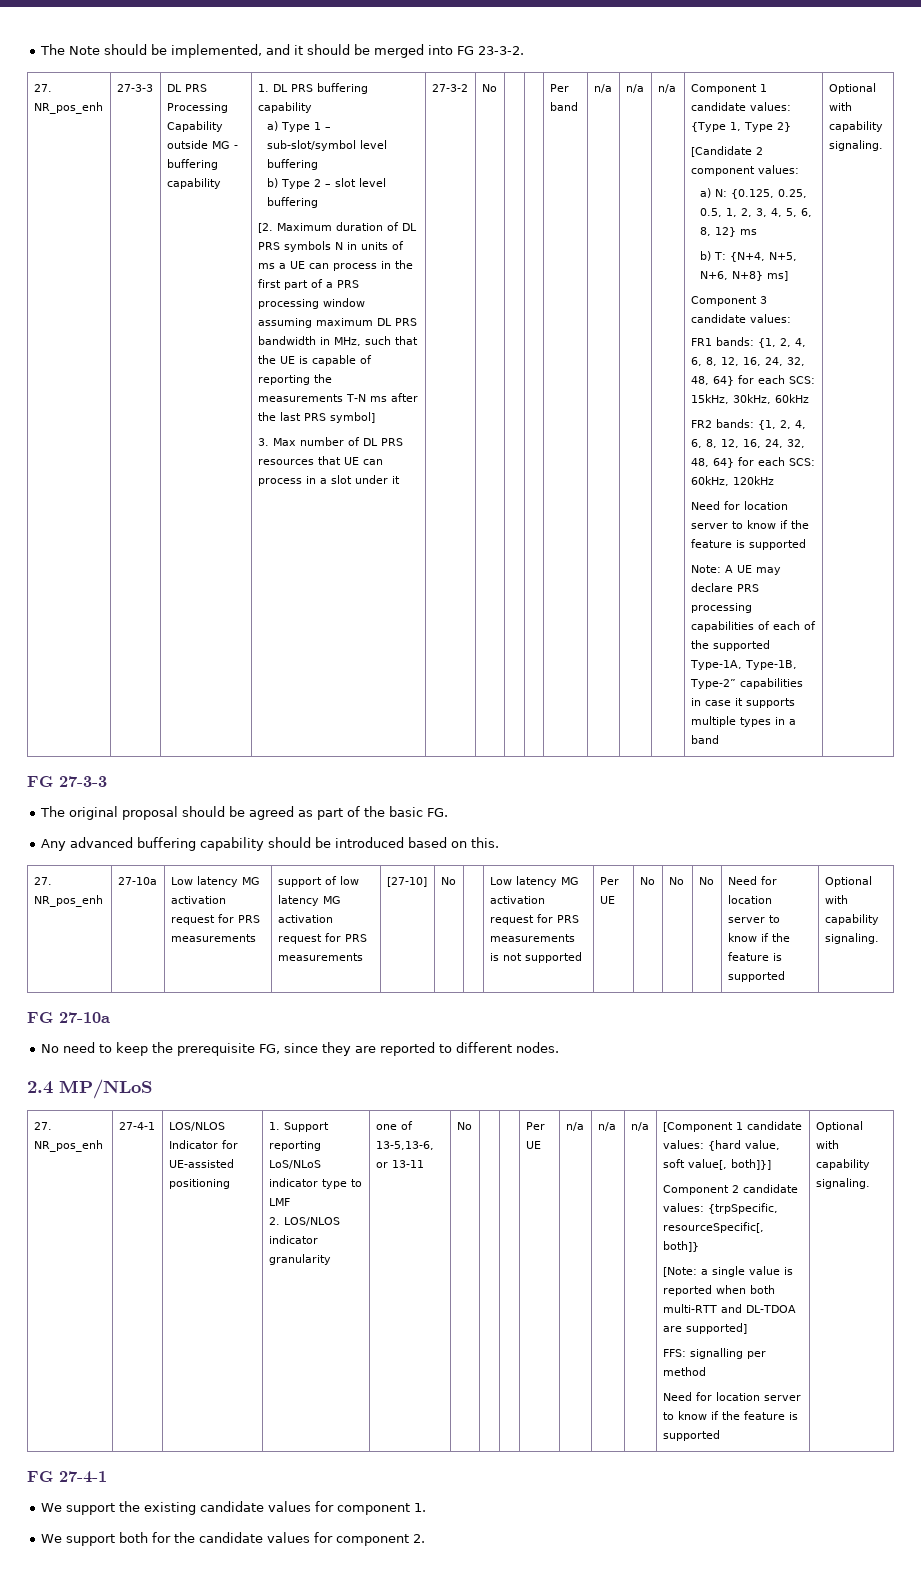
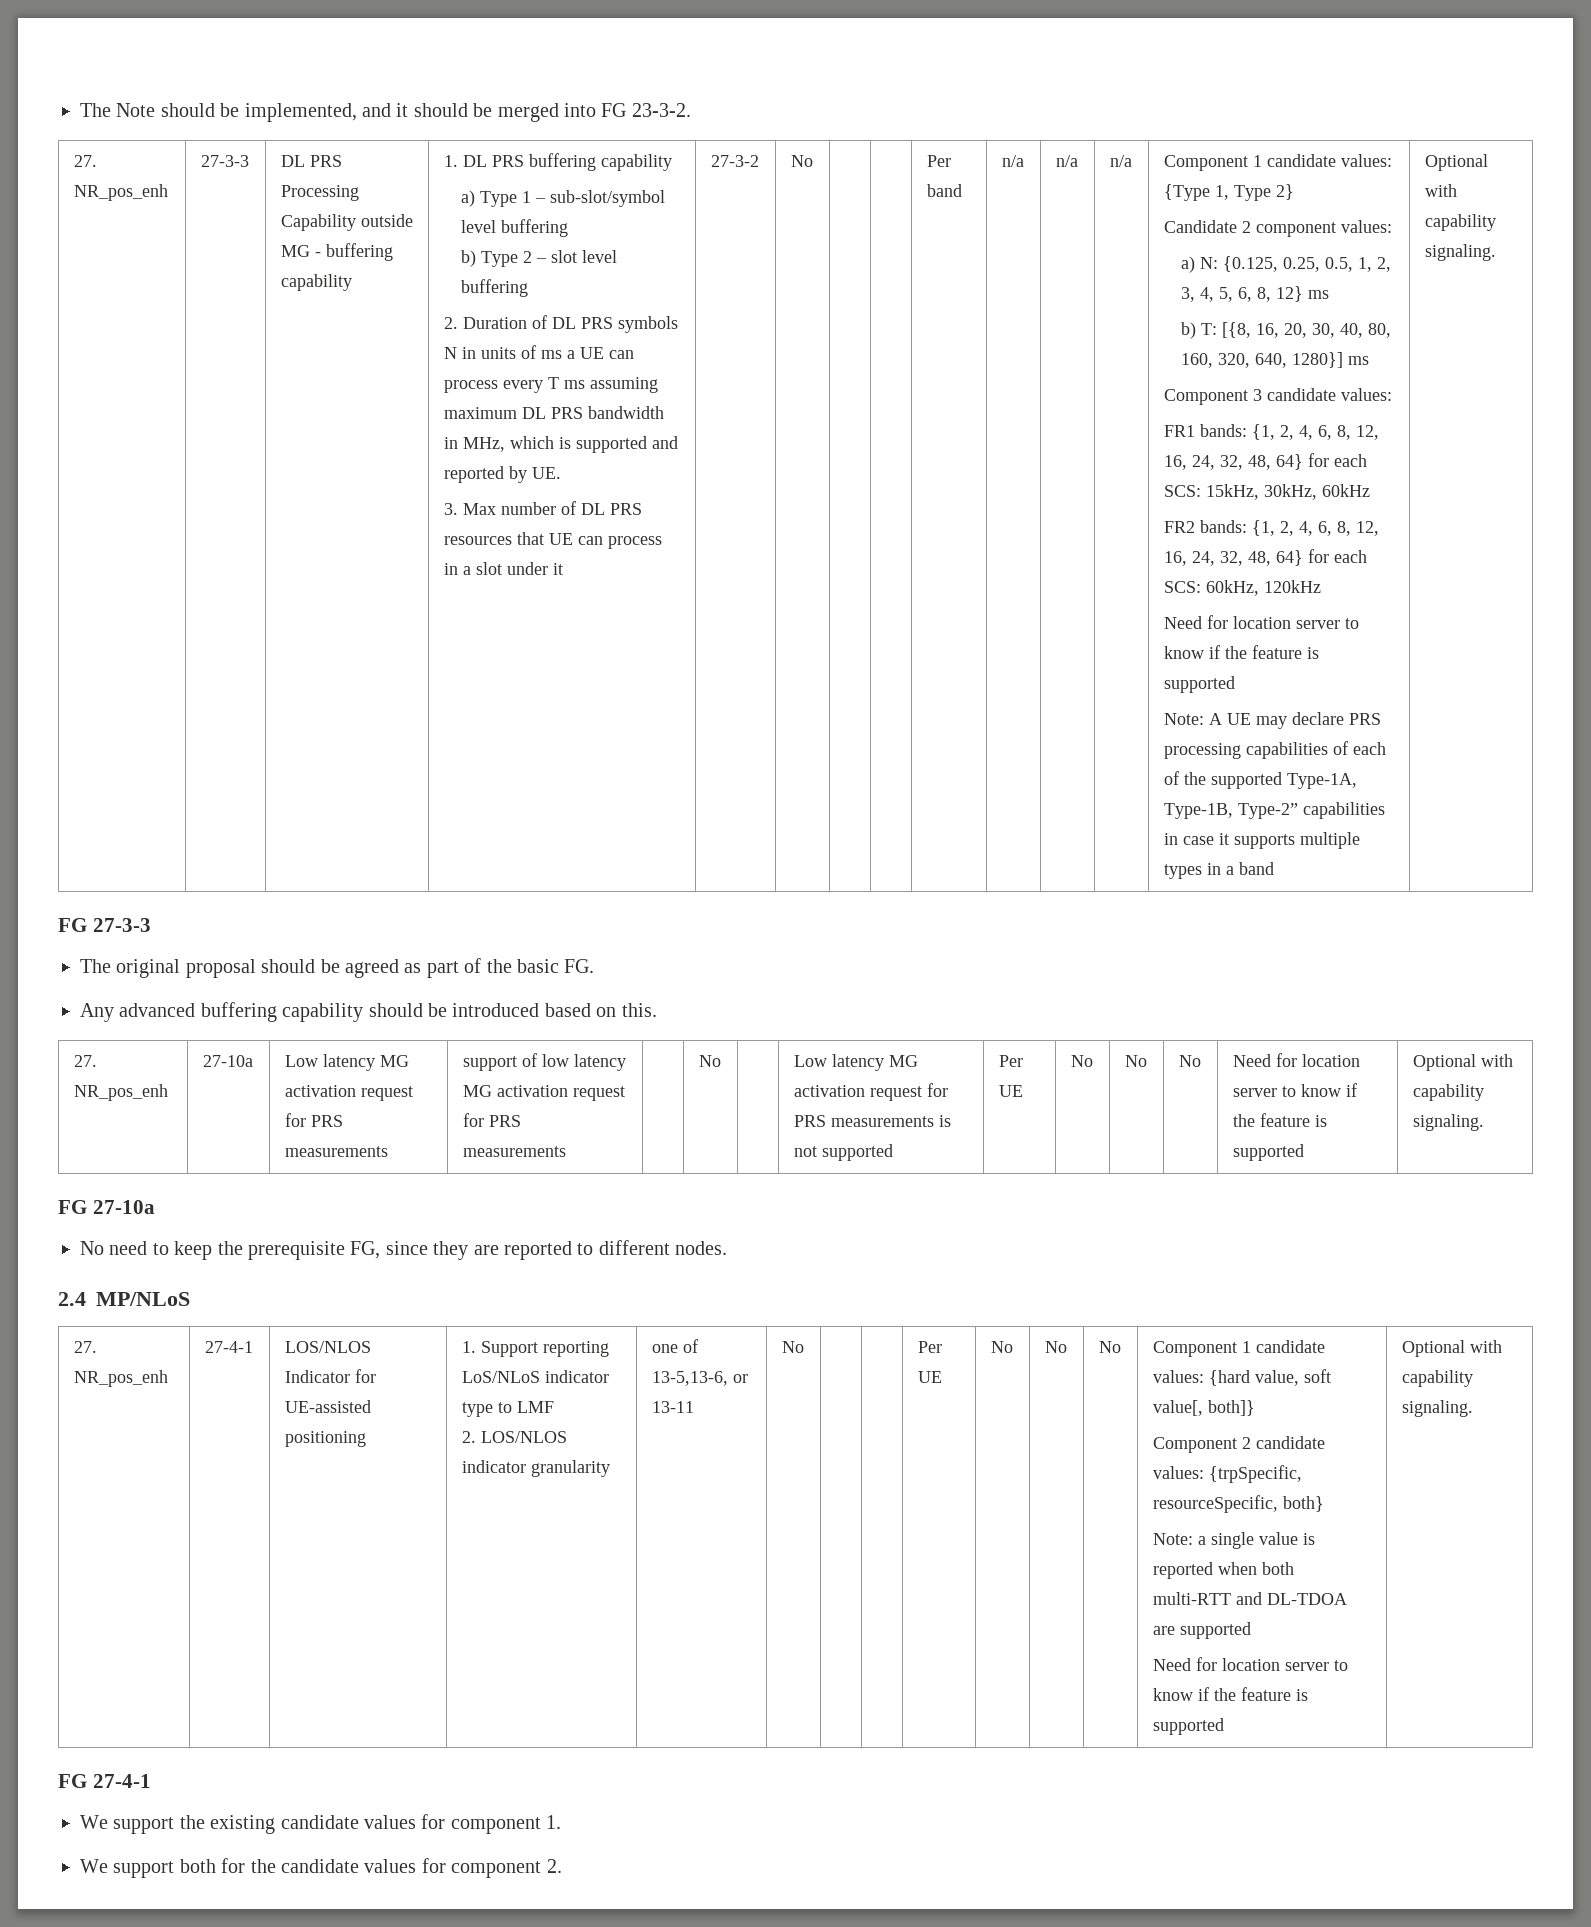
[257,222,383,233] [2. Maximum duration -> [443,317,527,329] 2. Duration
[380,260,413,269] [257,279,359,290] [257,298,365,309] in the first part of a PRS processing window -> [502,377,585,393] every T ms
[364,336,418,345] [257,355,372,366] [257,374,332,385] [257,393,418,402] [257,412,375,423] such that the UE is capable of reporting the measurements T-N ms after the last PRS symbol] -> [509,436,678,453] [443,466,561,483] which is supported and reported by UE.
[690,146,752,157] [Candidate -> [1163,220,1237,233] Candidate
[730,252,798,262] [700,271,789,281] {N+4, N+5, N+6, N+8} ms] -> [1221,322,1391,338] [1180,352,1369,368] [{8, 16, 20, 30, 40, 80, 160, 320, 640, 1280}] ms
[386,877,427,887] [27-10] -> (566, 1151) none
[565,1122,584,1131] [597,1122,616,1131] [630,1122,649,1131] [662,1122,733,1132] n/a | n/a | n/a | [Component -> [990,1341,1013,1353] [1044,1341,1067,1353] [1098,1341,1121,1353] [1152,1341,1237,1357] No | No | No | Component
[730,1159,771,1170] both]}] -> [1207,1400,1255,1416] both]}
[662,1222,764,1233] [662,1241,699,1252] [662,1267,697,1277] resourceSpecific[, both]} // [Note: -> [1152,1495,1324,1513] [1152,1533,1193,1545] resourceSpecific, both} // Note:
[685,1323,747,1334] [662,1348,766,1359] [662,1367,706,1376] supported] // FFS: signalling per method -> [1179,1622,1251,1639] supported

